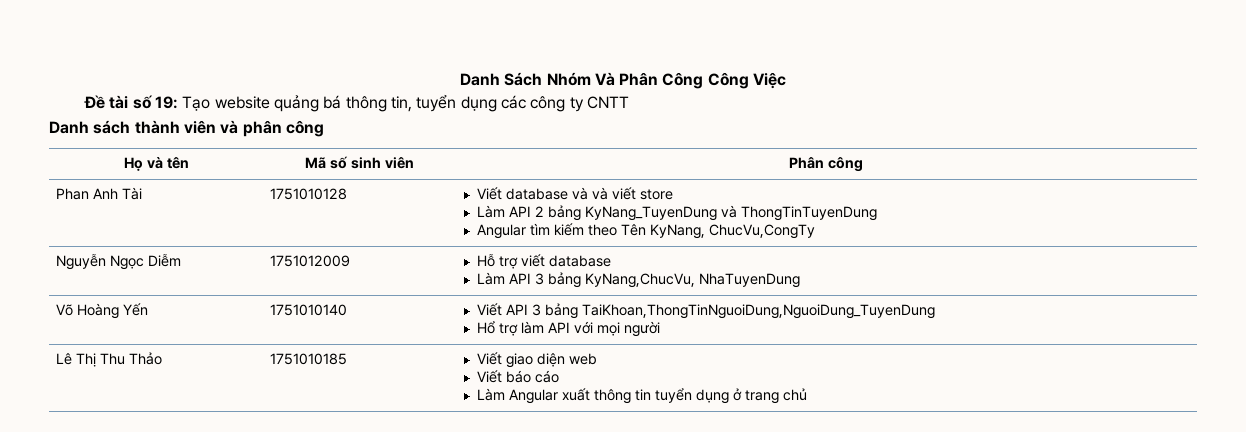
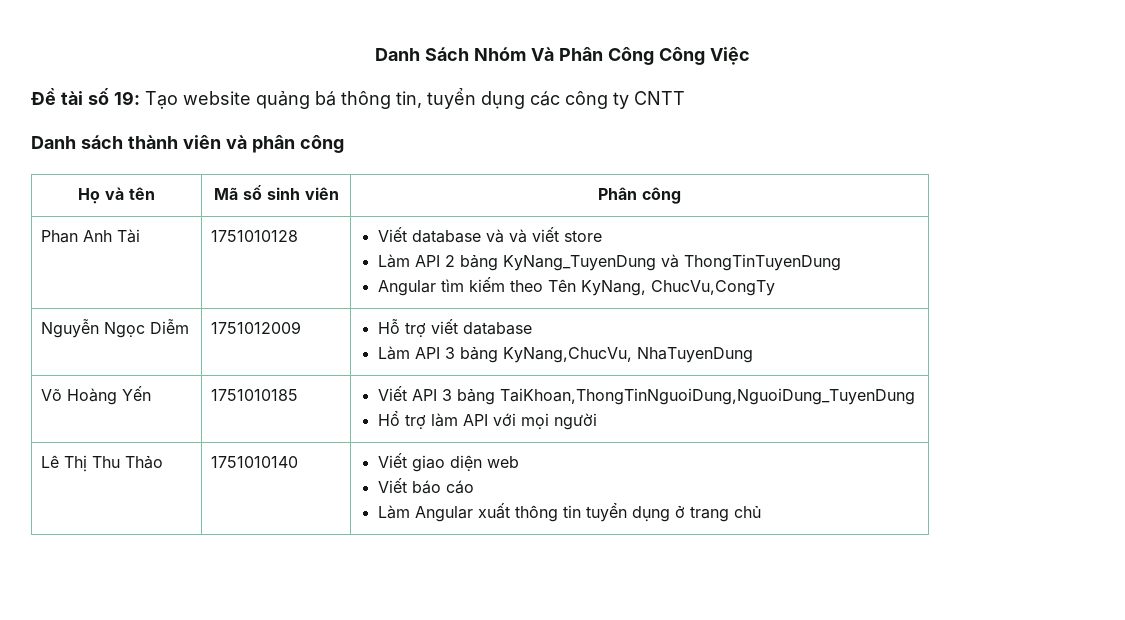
[270,304,348,316] 1751010140 -> [211,389,299,401] 1751010185
[270,353,348,365] 1751010185 -> [211,456,299,468] 1751010140

